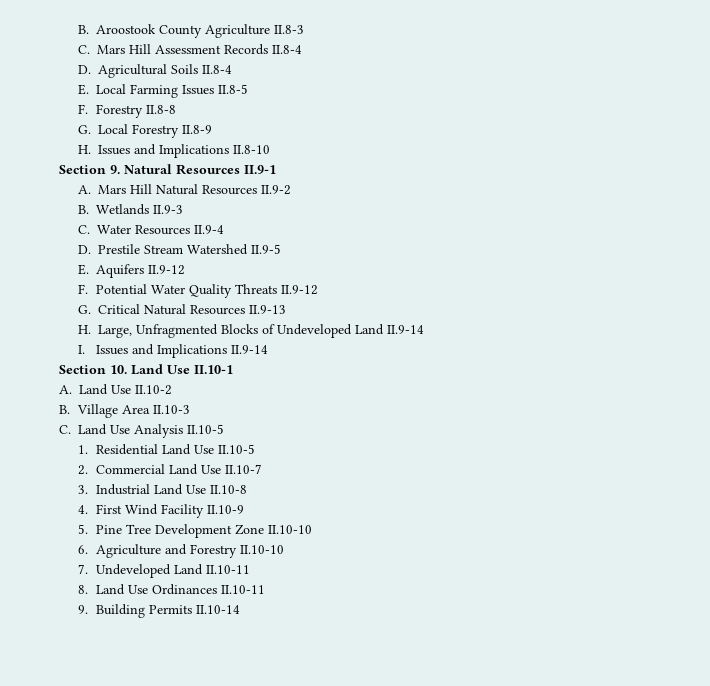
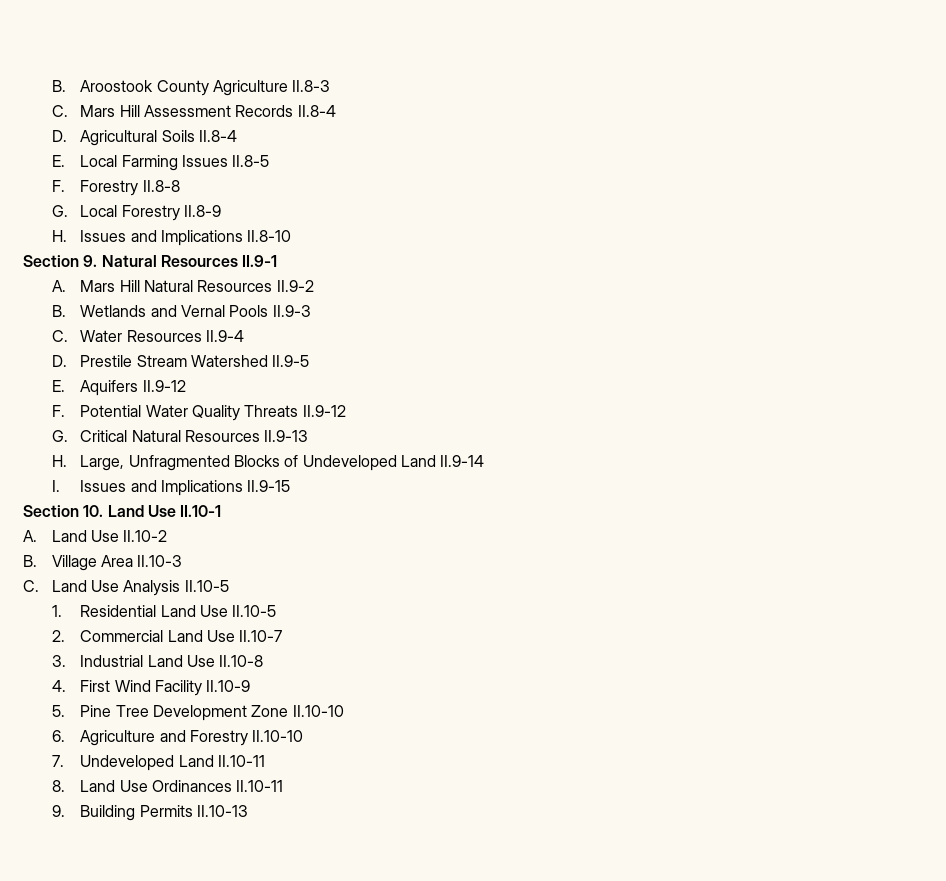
(150, 209) none -> [150,305,269,317] and Vernal Pools
[231,345,269,354] II.9-14 -> [247,480,291,492] II.9-15
[196,605,241,614] II.10-14 -> [197,805,249,817] II.10-13

